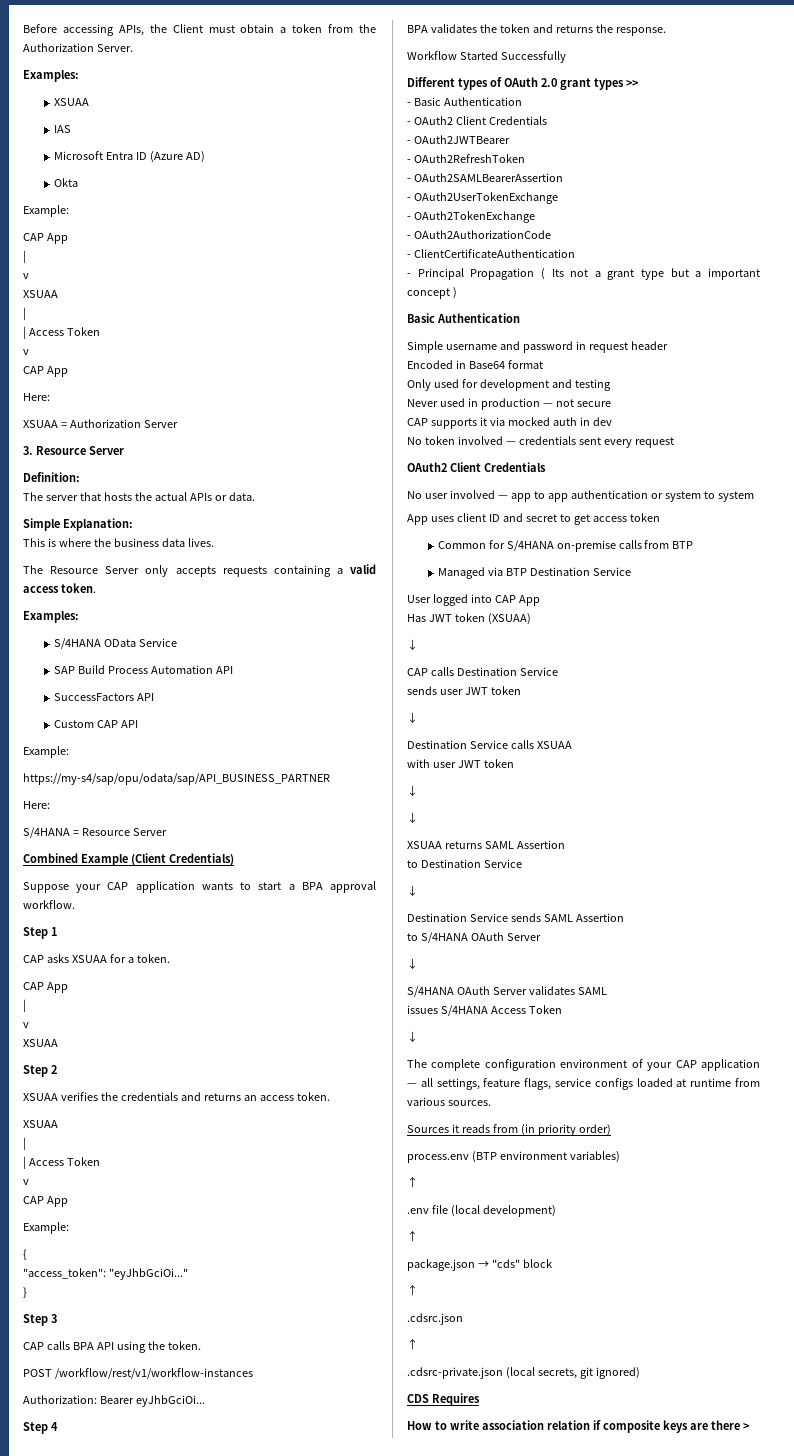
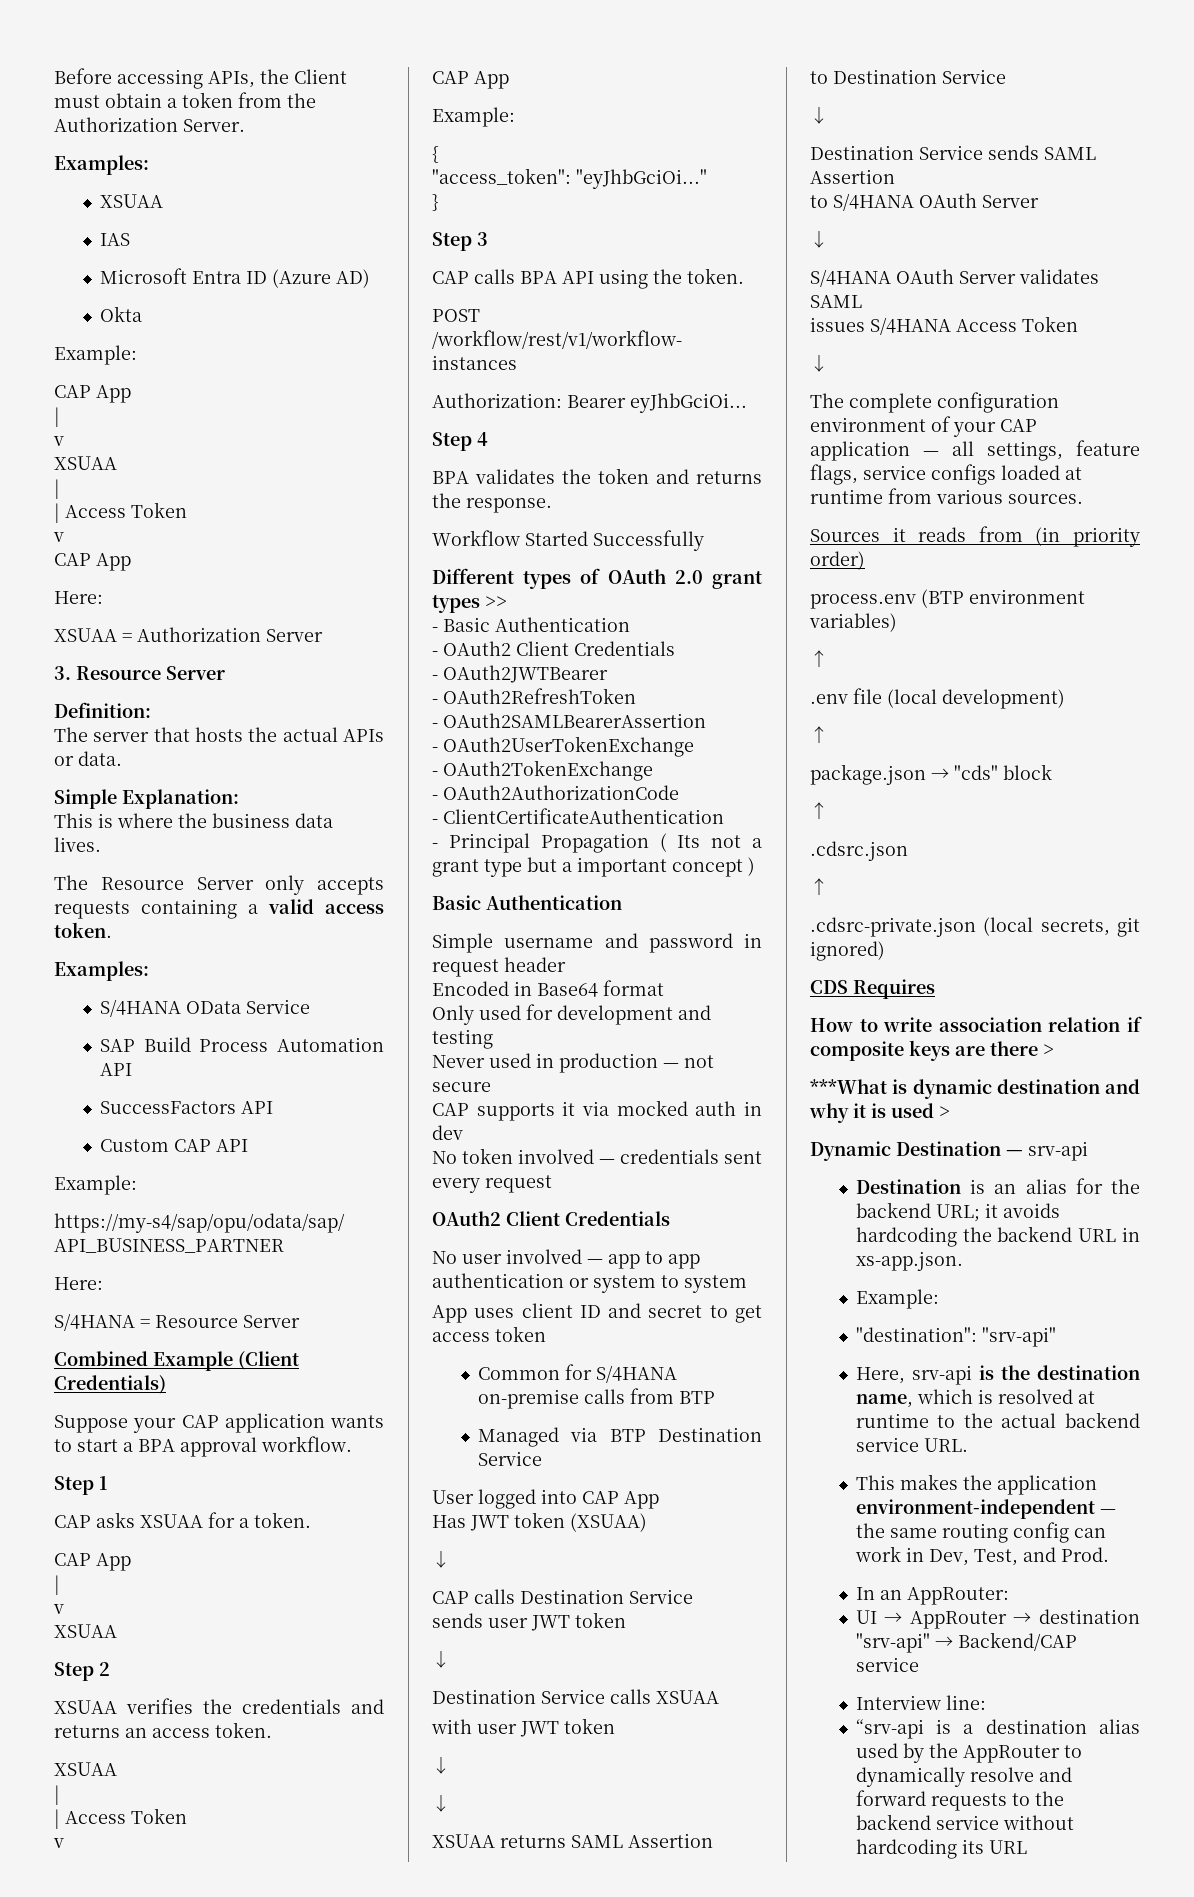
(750, 1426) none -> [810,1079,1140,1099] [809,1103,950,1123] [810,1141,1088,1161] [855,1178,1140,1194] [855,1202,1060,1222] [855,1226,1140,1247] [855,1251,963,1271] [855,1289,939,1309] [855,1327,1056,1347] [855,1365,1140,1385] [855,1389,1095,1408] [855,1412,1140,1428] [855,1437,968,1452] [855,1474,1097,1495] [855,1499,1116,1519] [855,1522,1106,1543] [854,1546,1109,1566] [855,1587,1009,1605] [855,1609,1140,1629] [855,1632,1077,1653] [855,1657,919,1672] [855,1695,986,1710] [855,1719,1140,1739] [855,1743,1082,1763] [855,1767,1072,1787] [855,1790,1064,1811] [855,1814,1074,1830] [855,1839,1027,1859] // ***What is dynamic destination and why it is used > // Dynamic Destination — srv-api // Destination is an alias for the backend URL; it avoids hardcoding the backend URL in xs-app.json. // Example: // "destination": "srv-api" // Here, srv-api is the destination name, which is resolved at runtime to the actual backend service URL. // This makes the application environment-independent — the same routing config can work in Dev, Test, and Prod. // In an AppRouter: // UI → AppRouter → destination "srv-api" → Backend/CAP service // Interview line: // “srv-api is a destination alias used by the AppRouter to dynamically resolve and forward requests to the backend service without hardcoding its URL

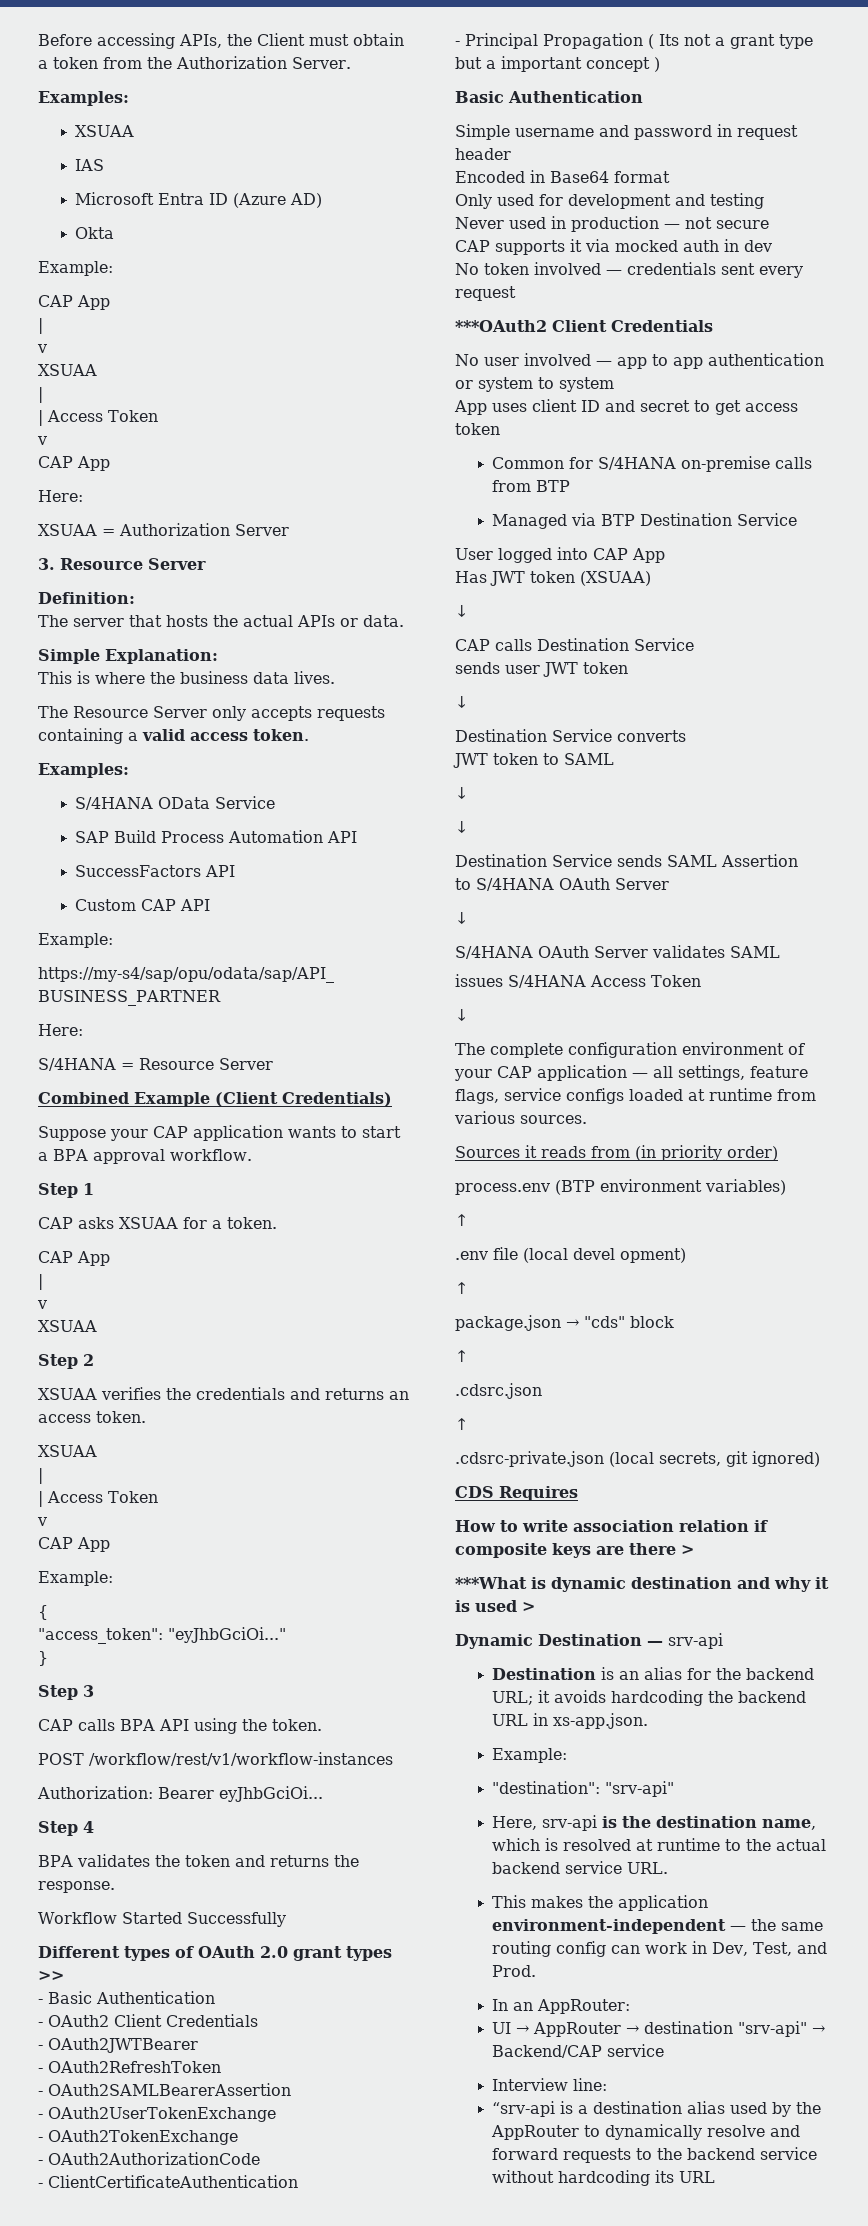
[432,1211,501,1226] OAuth2 -> [455,320,547,332] ***OAuth2
[610,1689,719,1704] [431,1718,615,1737] calls XSUAA // with user JWT token -> [617,730,686,742] [453,753,614,768] converts // JWT token to SAML
[432,1833,713,1848] [810,69,1006,84] [810,107,828,124] // XSUAA returns SAML Assertion // to Destination Service // ↓ -> (468, 827) none
[942,689,1065,709] development) -> [573,1248,686,1263] devel opment)

